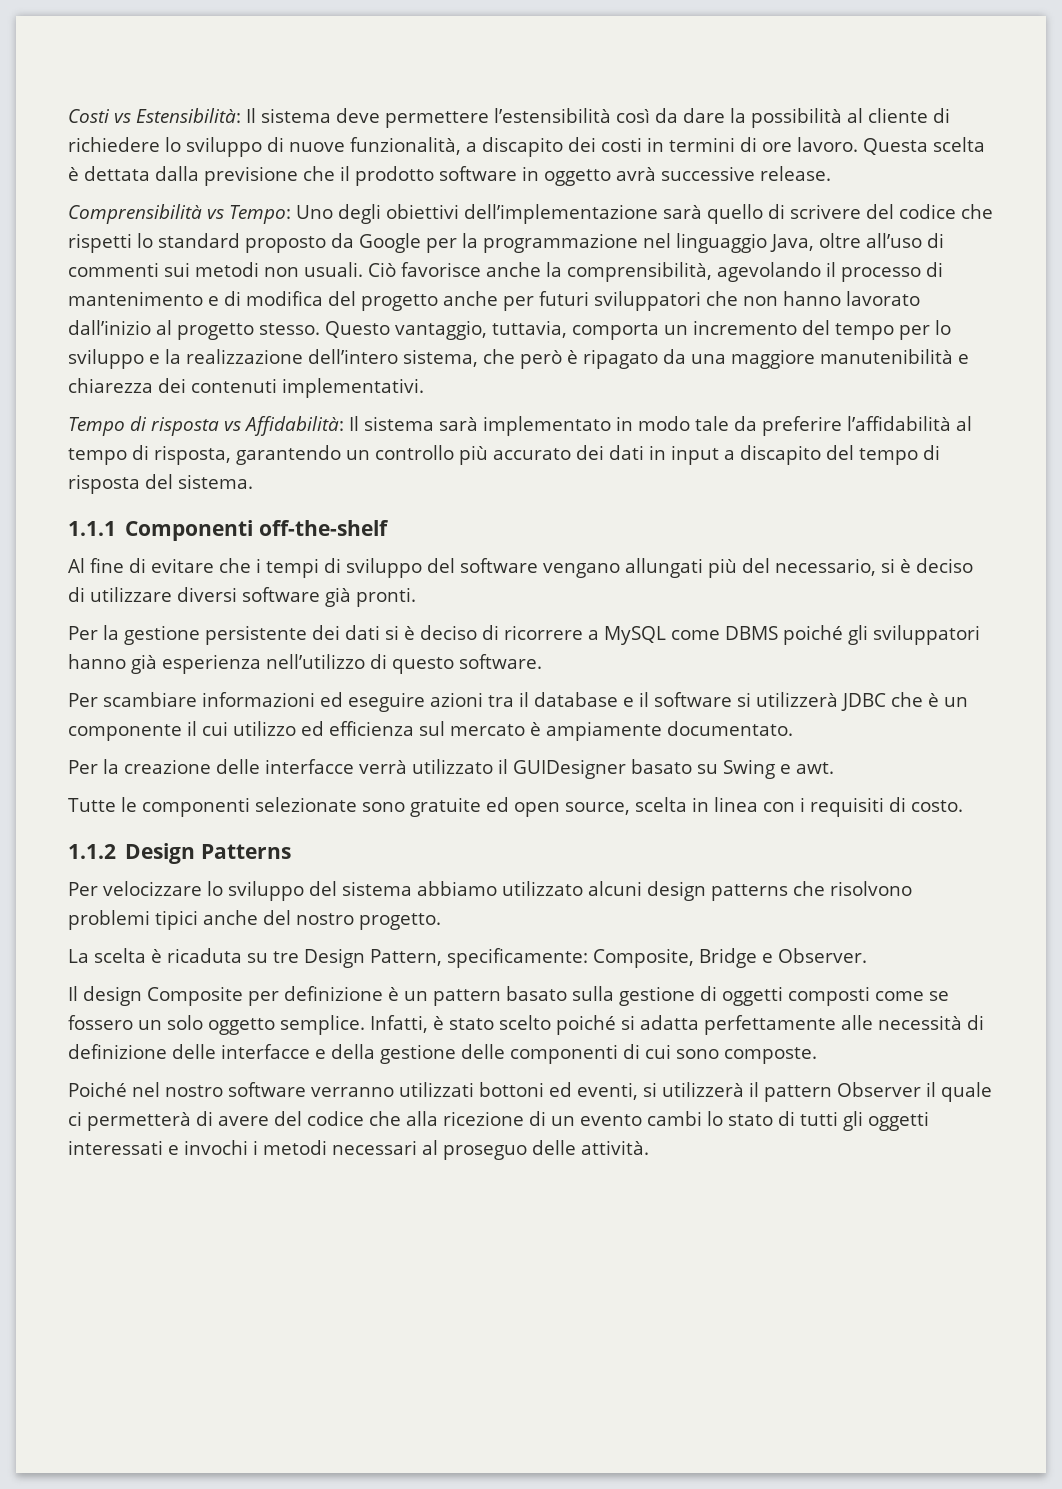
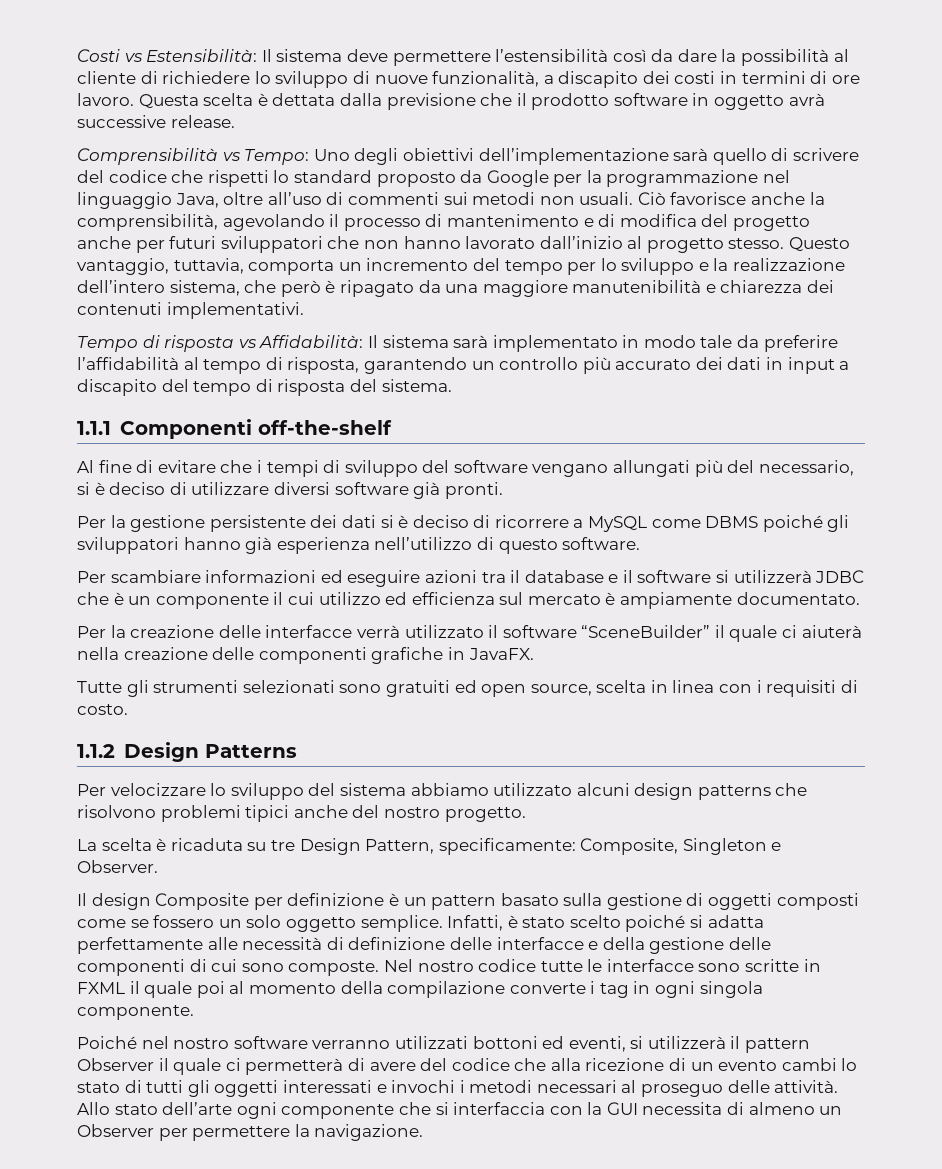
[513,759,834,779] [68,797,481,817] GUIDesigner basato su Swing e awt. // Tutte le componenti selezionate sono gratuite -> [502,625,862,642] [77,647,534,664] [77,680,450,697] software “SceneBuilder” il quale ci aiuterà nella creazione delle componenti grafiche in JavaFX. // Tutte gli strumenti selezionati sono gratuiti
[699,948,757,968] Bridge -> [682,838,767,855] Singleton
(817, 1055) none -> [383,959,821,972] [77,981,763,998] [77,1005,194,1020] Nel nostro codice tutte le interfacce sono scritte in FXML il quale poi al momento della compilazione converte i tag in ogni singola componente.
(649, 1147) none -> [77,1102,843,1119] [77,1124,424,1141] Allo stato dell’arte ogni componente che si interfaccia con la GUI necessita di almeno un Observer per permettere la navigazione.

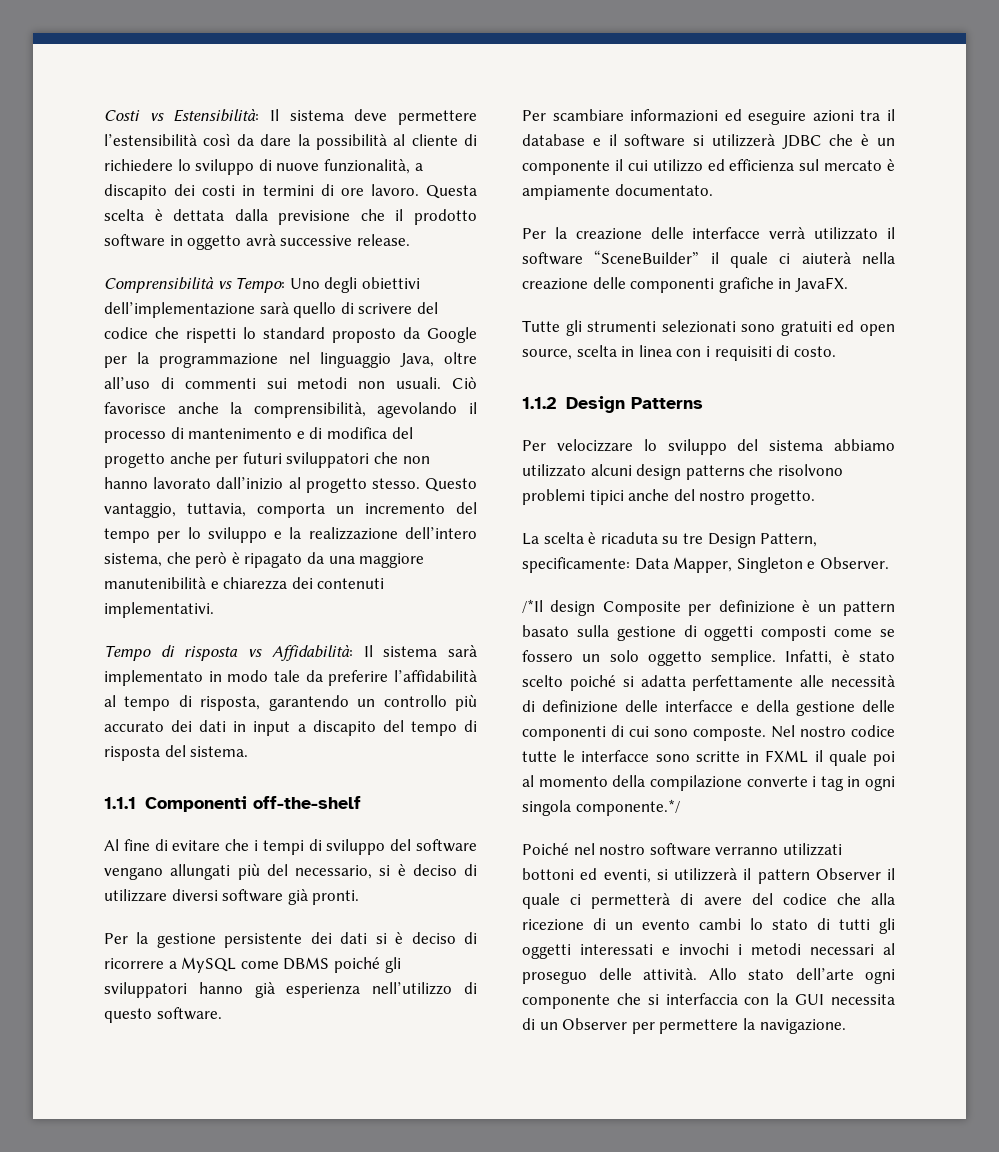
[580,838,679,855] Composite, -> [634,557,733,573] Data Mapper,
[77,893,87,906] Il -> [522,599,543,613] /*Il
[77,1005,194,1020] componente. -> [575,799,680,816] componente.*/
[748,1102,815,1115] almeno -> (535, 1024) none

